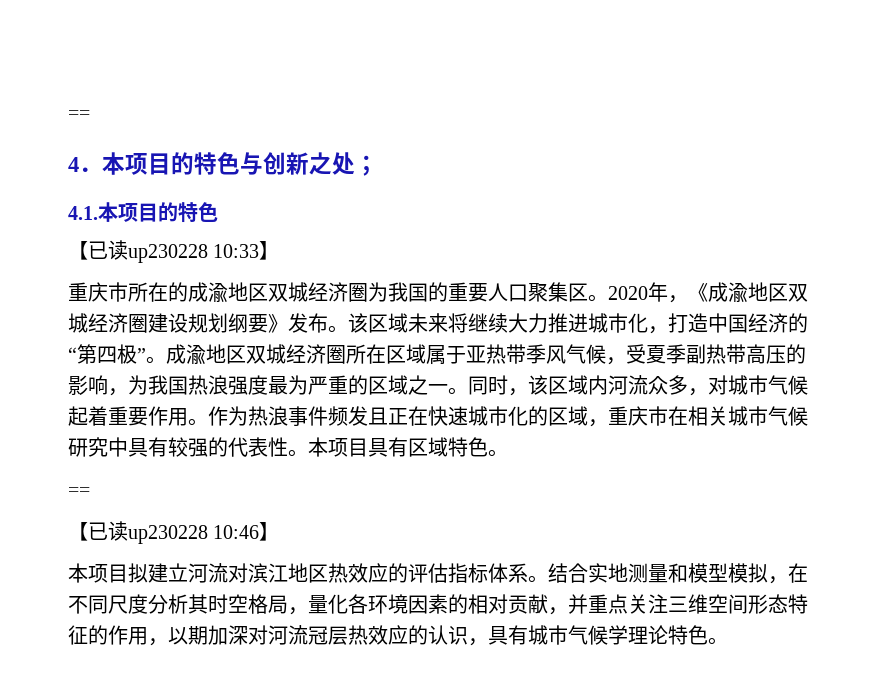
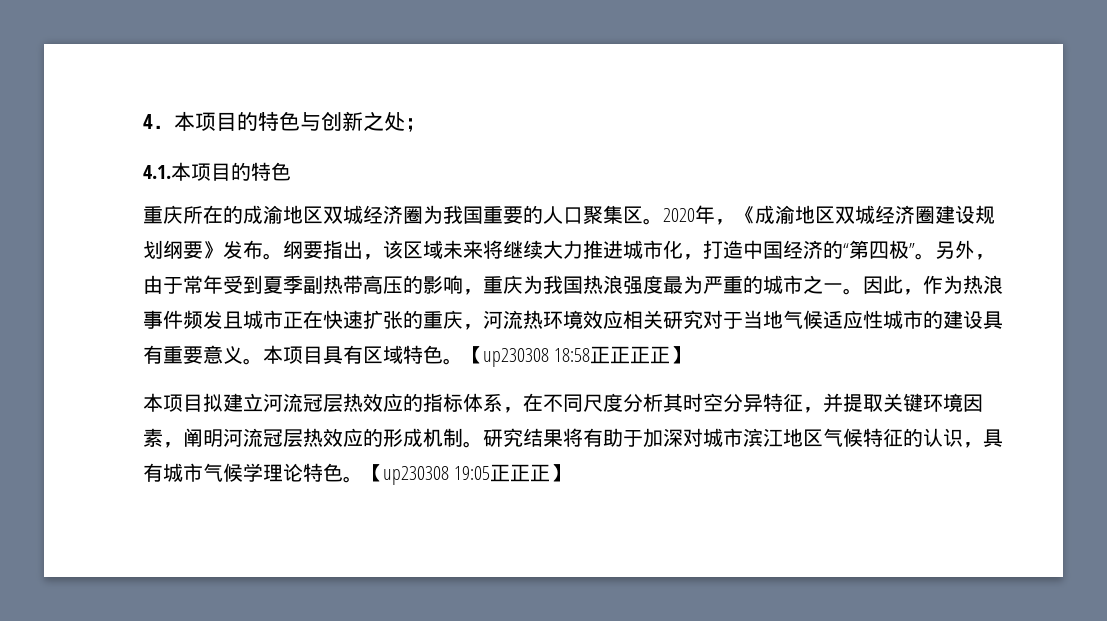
[68,110,90,120] == // -> (143, 121) none
[68,240,280,263] [68,282,128,302] // 【已读up230228 10:33】 // 重庆市 -> [143,205,183,224] // 重庆
[428,282,488,302] 的重要 -> [483,205,543,224] 重要的
(348, 329) none -> [283,240,383,260] 纲要指出，
[166,344,646,365] 成渝地区双城经济圈所在区域属于亚热带季风气候，受 -> [935,240,995,260] [143,275,263,294] 另外，由于常年受到
(128, 392) none -> [483,275,523,294] 重庆
[368,375,808,396] [68,406,208,426] 区域之一。同时，该区域内河流众多，对城市气候起着重要作用。 -> [763,275,923,295] 城市之一。因此，
(388, 416) none -> [243,310,283,329] 城市
[468,406,808,427] [68,437,288,457] 城市化的区域，重庆市在相关城市气候研究中具有较强的代表性 -> [363,310,1003,330] [143,345,243,364] 扩张的重庆，河流热环境效应相关研究对于当地气候适应性城市的建设具有重要意义
[68,487,90,497] [68,521,260,544] // == // 【已读up230228 10:46 -> [463,346,671,367] 【up230308 18:58正正正正
[228,563,448,583] 对滨江地区热效应的评估 -> [303,393,423,413] 冠层热效应的
[528,563,768,583] 。结合实地测量和模型模拟 -> (503, 402) none
[248,594,808,615] [68,625,408,646] 格局，量化各环境因素的相对贡献，并重点关注三维空间形态特征的作用，以期加深对河流冠层热效应 -> [723,393,983,413] [143,428,903,448] 分异特征，并提取关键环境因素，阐明河流冠层热效应的形成机制。研究结果将有助于加深对城市滨江地区气候特征
(728, 641) none -> [363,464,571,485] 【up230308 19:05正正正】

